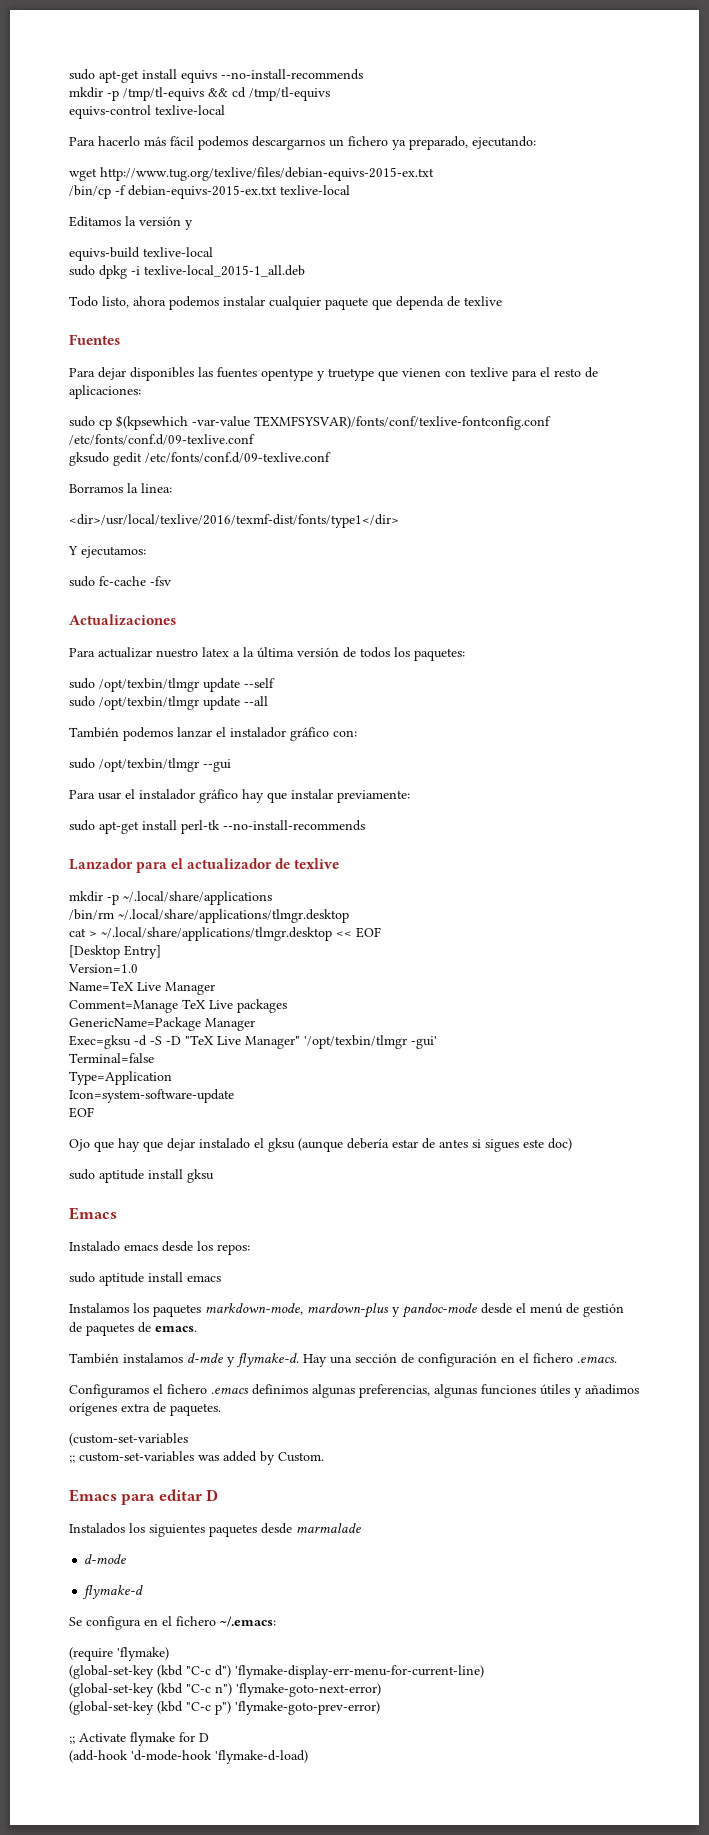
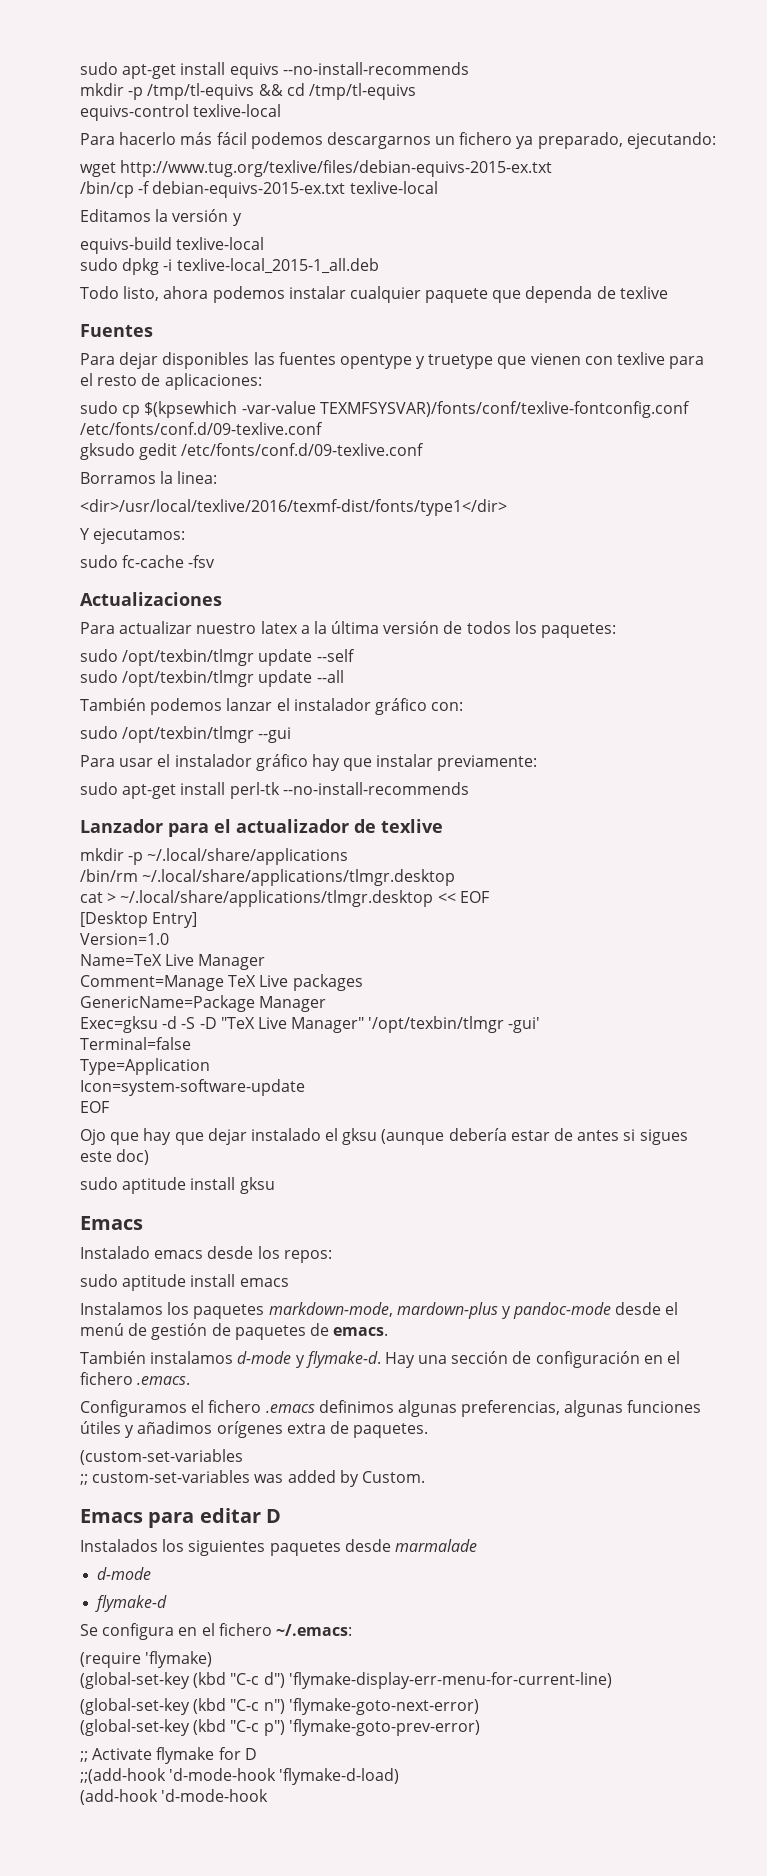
[187,1353,223,1363] d-mde -> [237,1351,292,1364] d-mode
(209, 1737) none -> [80,1768,400,1785] // ;;(add-hook 'd-mode-hook 'flymake-d-load)
[215,1750,308,1764] 'flymake-d-load) -> (269, 1795) none

